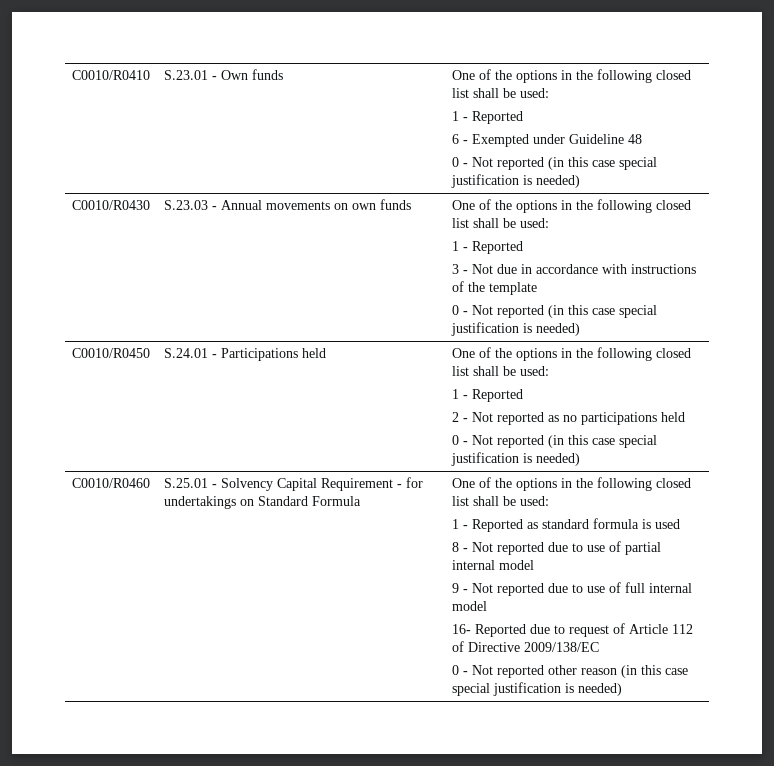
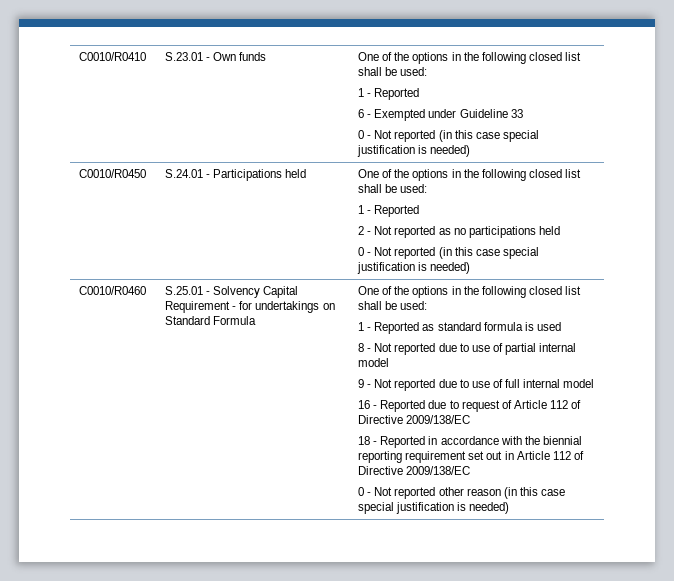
[627,134,642,144] [451,157,657,170] [450,174,580,188] [71,200,150,210] [163,199,411,210] [451,199,691,213] [451,218,549,228] [451,241,523,254] [451,264,696,274] [451,281,537,295] 48 // 0 - Not reported (in this case special justification is needed) // C0010/R0430 | S.23.03 - Annual movements on own funds | One of the options in the following closed list shall be used: // 1 - Reported // 3 - Not due in accordance with instructions of the template -> [510,109,523,118] 33
[451,624,471,634] 16- -> [358,400,378,409] 16 -
(599, 647) none -> [358,436,582,448] [358,451,584,463] [358,466,471,475] // 18 - Reported in accordance with the biennial reporting requirement set out in Article 112 of Directive 2009/138/EC

